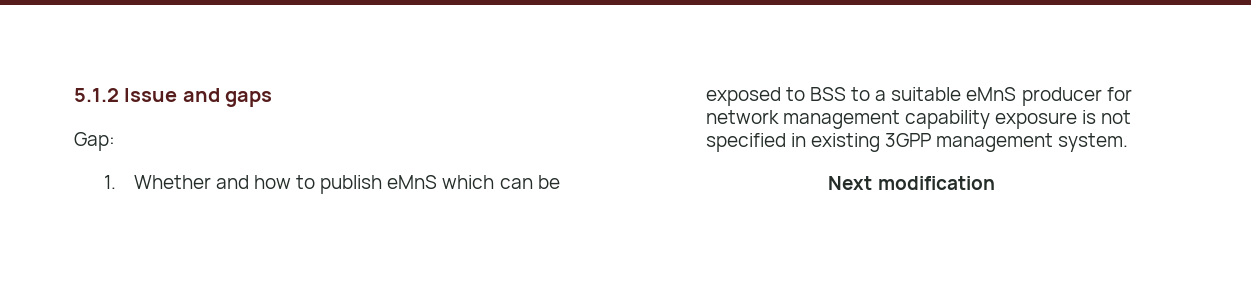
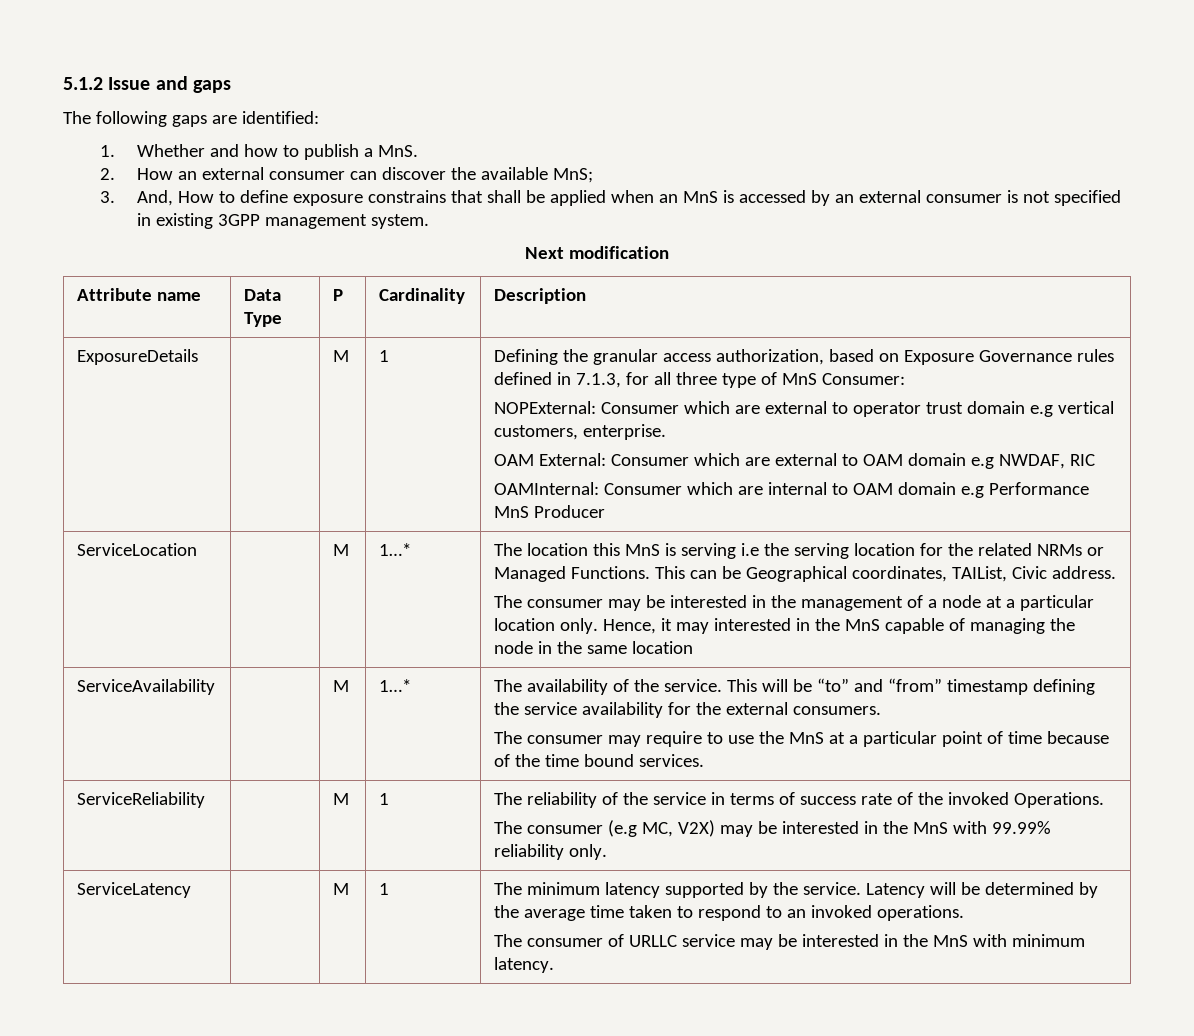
[74,132,115,151] Gap: -> [63,111,319,127] The following gaps are identified:
[387,175,560,189] [705,87,1132,106] [705,110,1078,129] eMnS which can be exposed to BSS to a suitable eMnS producer for network management capability exposure -> [363,145,418,157] [99,167,593,183] [99,190,1002,206] a MnS. // 2. How an external consumer can discover the available MnS; // 3. And, How to define exposure constrains that shall be applied when an MnS is accessed by an external consumer
(995, 183) none -> [77,288,202,301] [244,289,282,301] [244,312,283,327] [333,289,344,301] [379,288,466,304] [494,288,587,304] [77,349,199,365] [333,350,350,362] [379,350,390,362] [494,349,1115,365] [494,372,906,388] [494,401,1115,417] [494,424,667,440] [494,453,1096,469] [494,482,1090,498] [494,505,606,518] [77,543,198,556] [333,544,350,556] [379,543,412,556] [494,543,1105,559] [494,566,1117,582] [494,595,1095,611] [494,618,1076,634] [494,641,694,654] [77,679,216,695] [333,680,350,692] [379,679,412,692] [494,678,1096,695] [494,702,882,718] [494,731,1110,747] [494,754,705,767] [77,792,206,808] [333,793,350,805] [379,793,390,805] [494,792,1105,808] [494,820,1052,837] [494,844,608,860] [77,882,192,898] [333,883,350,895] [379,883,390,895] [494,882,1099,898] [494,905,965,921] [494,934,1086,950] [494,957,555,973] // Attribute name | Data Type | P | Cardinality | Description // ExposureDetails | | M | 1 | Defining the granular access authorization, based on Exposure Governance rules defined in 7.1.3, for all three type of MnS Consumer: // NOPExternal: Consumer which are external to operator trust domain e.g vertical customers, enterprise. // OAM External: Consumer which are external to OAM domain e.g NWDAF, RIC // OAMInternal: Consumer which are internal to OAM domain e.g Performance MnS Producer // ServiceLocation | | M | 1…* | The location this MnS is serving i.e the serving location for the related NRMs or Managed Functions. This can be Geographical coordinates, TAIList, Civic address. // The consumer may be interested in the management of a node at a particular location only. Hence, it may interested in the MnS capable of managing the node in the same location // ServiceAvailability | | M | 1…* | The availability of the service. This will be “to” and “from” timestamp defining the service availability for the external consumers. // The consumer may require to use the MnS at a particular point of time because of the time bound services. // ServiceReliability | | M | 1 | The reliability of the service in terms of success rate of the invoked Operations. // The consumer (e.g MC, V2X) may be interested in the MnS with 99.99% reliability only. // ServiceLatency | | M | 1 | The minimum latency supported by the service. Latency will be determined by the average time taken to respond to an invoked operations. // The consumer of URLLC service may be interested in the MnS with minimum latency.

